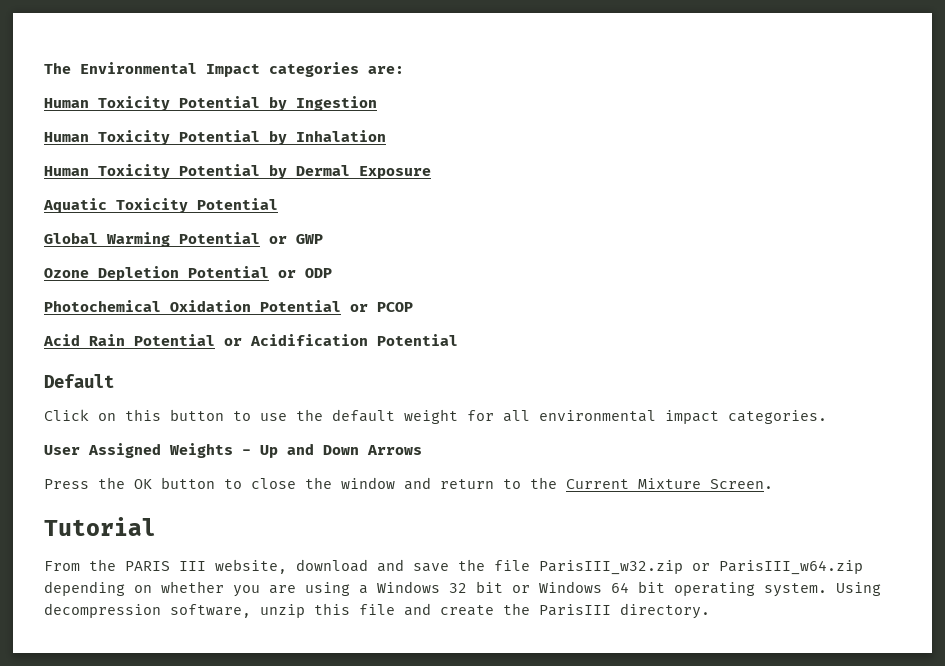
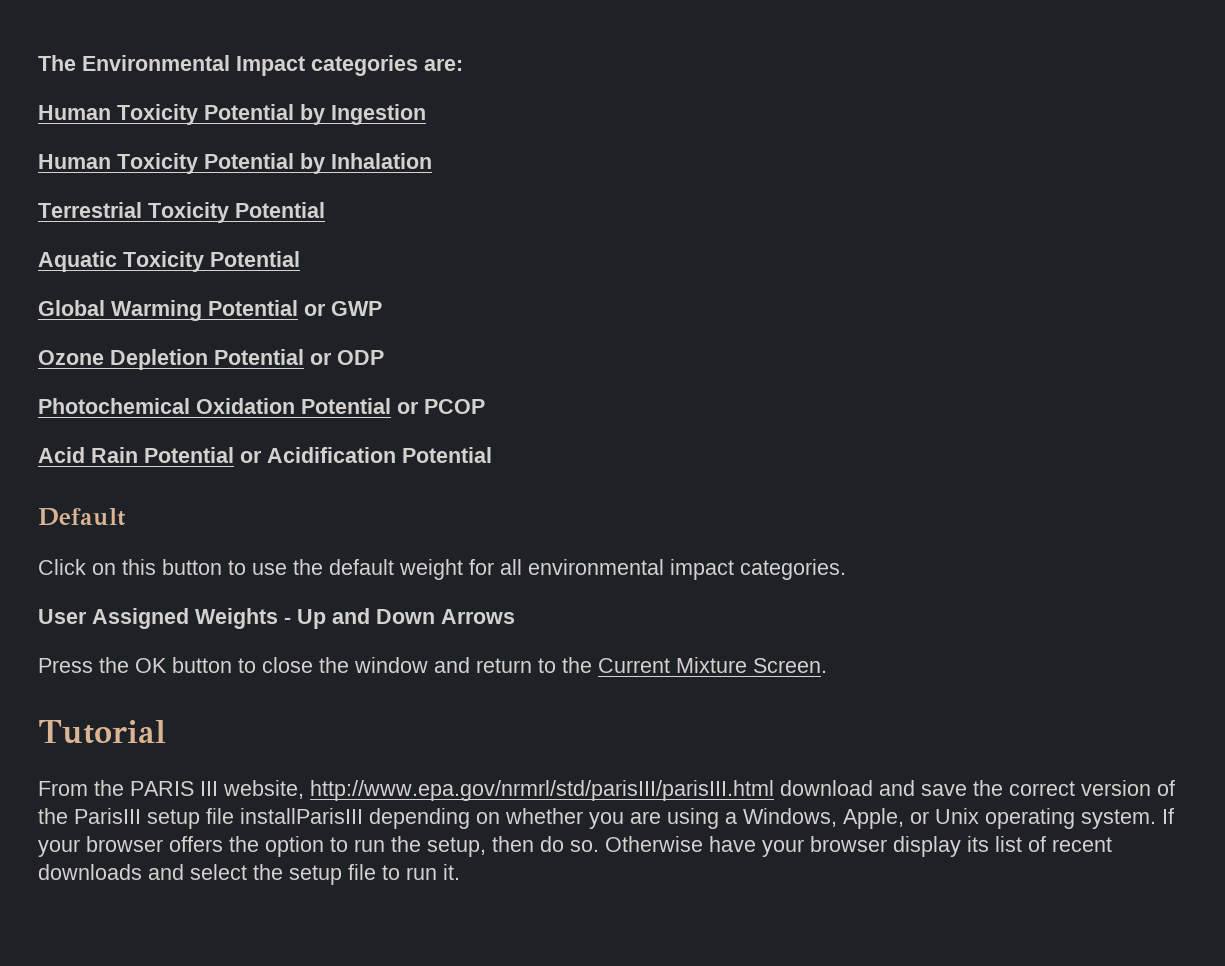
[44,164,431,179] Human Toxicity Potential by Dermal Exposure -> [38,202,325,223] Terrestrial Toxicity Potential
(287, 566) none -> [310,780,774,801] http://www.epa.gov/nrmrl/std/parisIII/parisIII.html
[494,560,863,575] file ParisIII_w32.zip or ParisIII_w64.zip -> [1009,780,1175,796] [38,808,363,829] correct version of the ParisIII setup file installParisIII
[377,581,881,597] [44,603,710,619] Windows 32 bit or Windows 64 bit operating system. Using decompression software, unzip this file and create the ParisIII directory. -> [743,808,1174,829] [38,836,1112,857] [38,864,460,885] Windows, Apple, or Unix operating system. If your browser offers the option to run the setup, then do so. Otherwise have your browser display its list of recent downloads and select the setup file to run it.

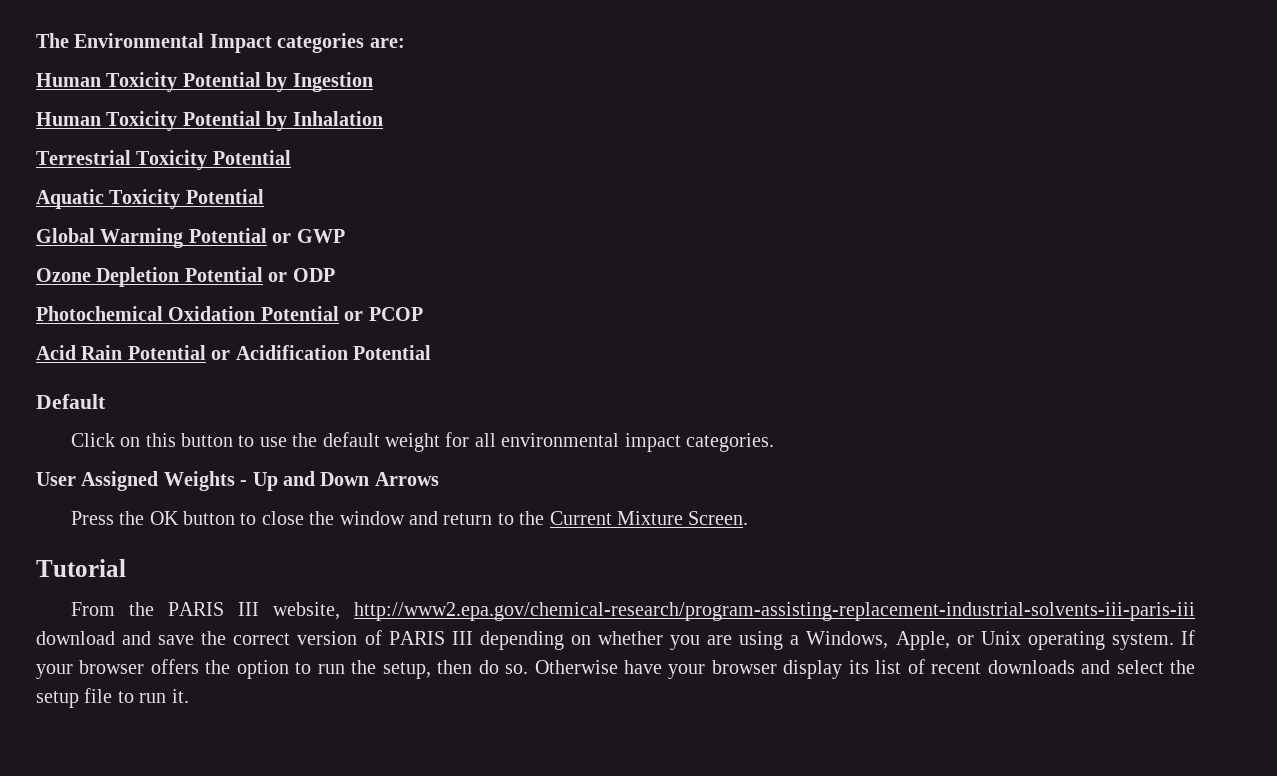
[310,780,774,801] http://www.epa.gov/nrmrl/std/parisIII/parisIII.html -> [354,602,1195,621] http://www2.epa.gov/chemical-research/program-assisting-replacement-industrial-solvents-iii-paris-iii
[38,808,363,829] the ParisIII setup file installParisIII -> [388,631,473,645] PARIS III

